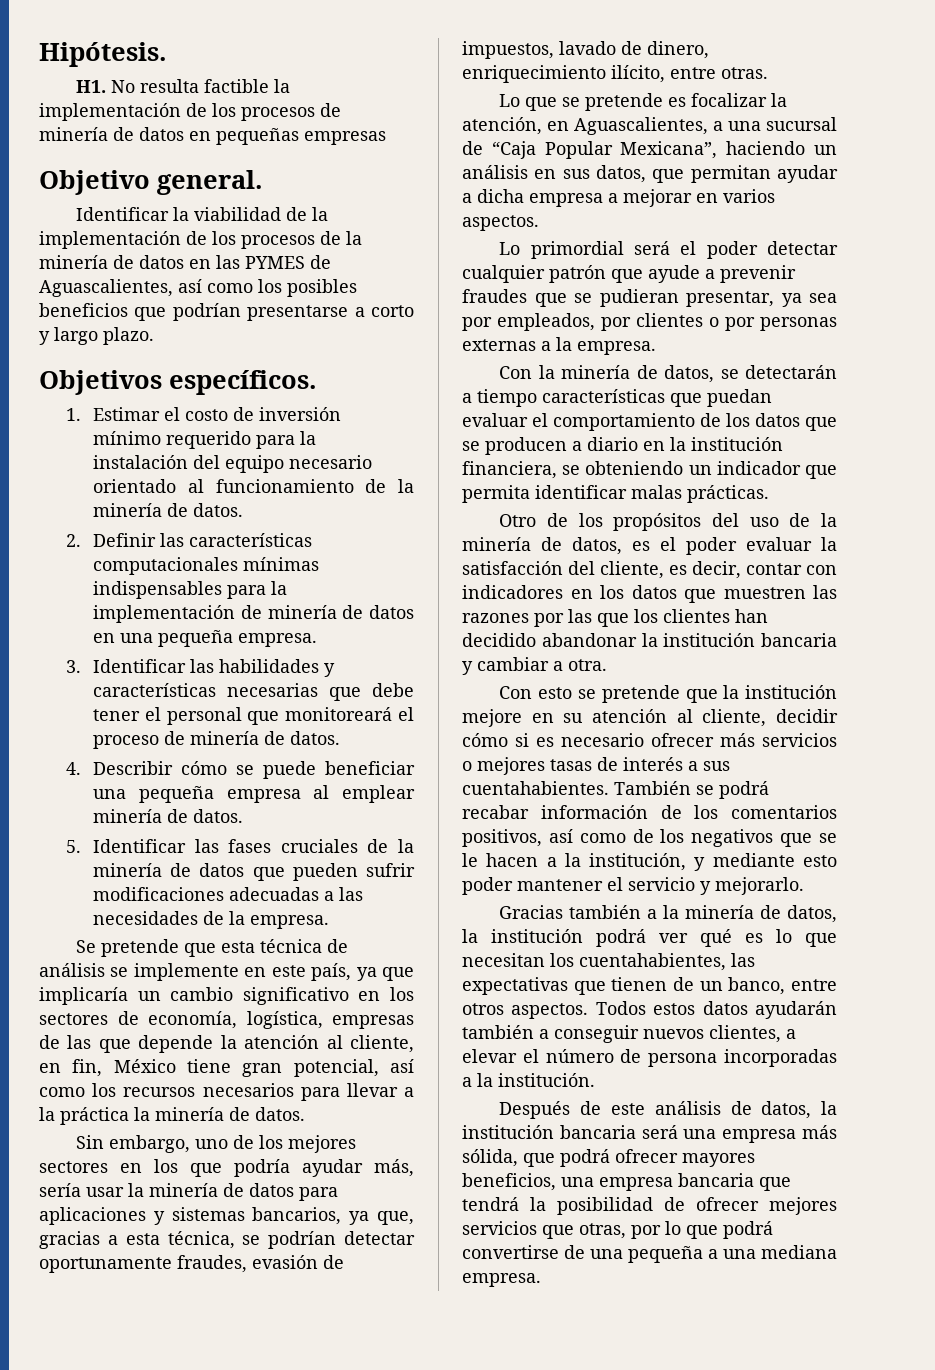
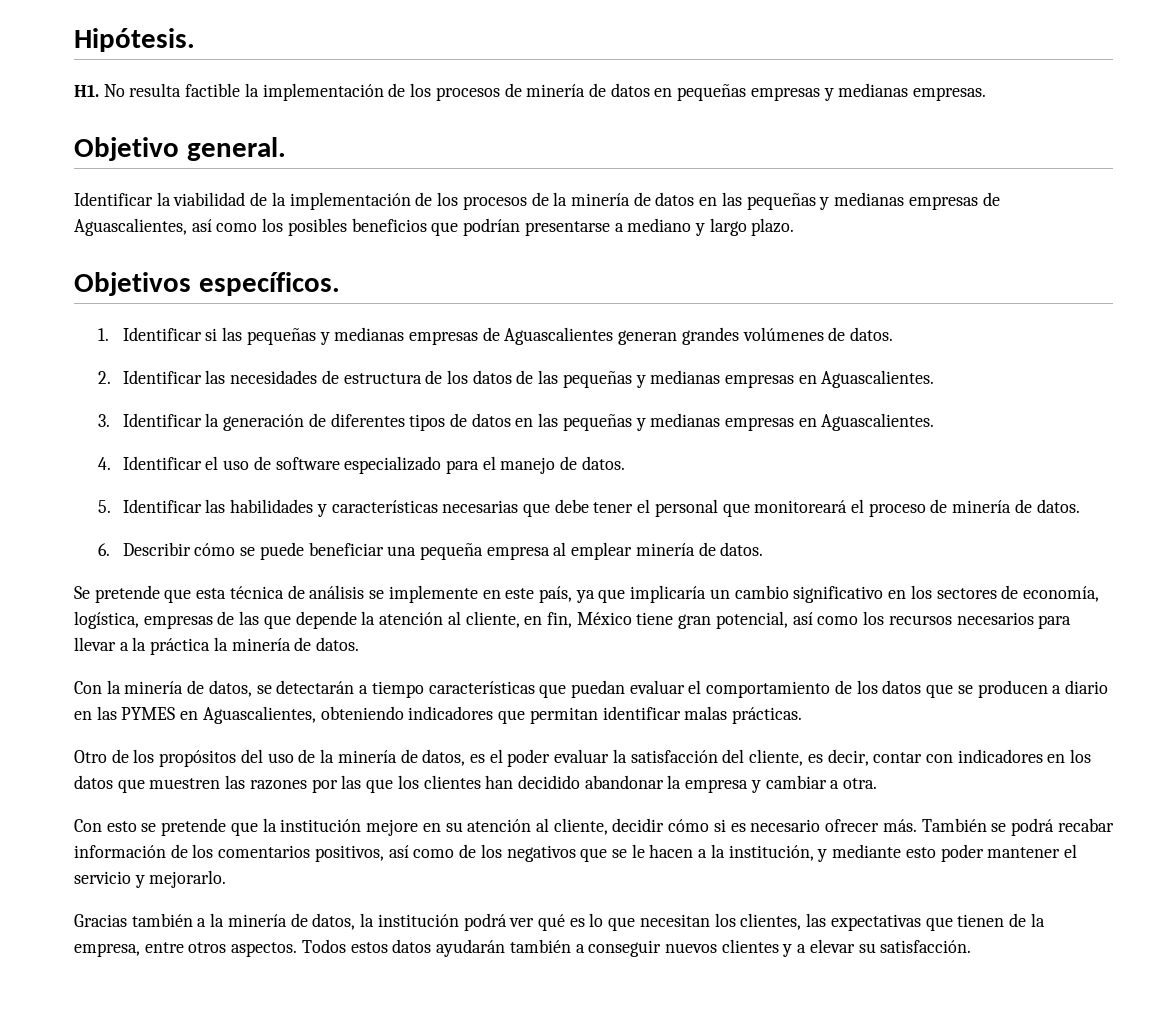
(386, 138) none -> [823,83,987,101] y medianas empresas.
[245,256,305,269] PYMES -> [746,192,978,210] pequeñas y medianas empresas
[371,305,414,317] corto -> [627,218,692,232] mediano
[93,407,342,421] [93,431,317,449] [93,455,373,473] [93,479,414,493] [93,503,244,517] [66,533,313,547] [93,557,320,575] [93,581,288,599] [93,605,414,623] [93,630,318,647] [66,660,82,673] Estimar el costo de inversión mínimo requerido para la instalación del equipo necesario orientado al funcionamiento de la minería de datos. // 2. Definir las características computacionales mínimas indispensables para la implementación de minería de datos en una pequeña empresa. // 3. -> [122,327,894,345] [98,370,935,388] [98,413,935,431] [98,456,625,474] [98,500,112,513] Identificar si las pequeñas y medianas empresas de Aguascalientes generan grandes volúmenes de datos. // 2. Identificar las necesidades de estructura de los datos de las pequeñas y medianas empresas en Aguascalientes. // 3. Identificar la generación de diferentes tipos de datos en las pequeñas y medianas empresas en Aguascalientes. // 4. Identificar el uso de software especializado para el manejo de datos. // 5.
[66,762,82,775] 4. -> [98,543,111,556] 6.
[66,839,414,853] [93,863,415,881] [93,887,364,901] [93,911,330,929] // 5. Identificar las fases cruciales de la minería de datos que pueden sufrir modificaciones adecuadas a las necesidades de la empresa. -> (764, 549) none
[76,1135,357,1153] [39,1159,414,1177] [39,1183,338,1201] [39,1207,414,1225] [39,1231,415,1249] [39,1255,344,1273] [462,41,709,59] [462,65,768,83] [499,93,788,111] [462,117,837,135] [462,141,837,159] [462,165,838,183] [462,189,775,207] [462,215,539,231] [499,241,838,259] [462,265,796,283] [462,289,837,307] [462,313,837,331] [462,337,656,355] // Sin embargo, uno de los mejores sectores en los que podría ayudar más, sería usar la minería de datos para aplicaciones y sistemas bancarios, ya que, gracias a esta técnica, se podrían detectar oportunamente fraudes, evasión de impuestos, lavado de dinero, enriquecimiento ilícito, entre otras. // Lo que se pretende es focalizar la atención, en Aguascalientes, a una sucursal de “Caja Popular Mexicana”, haciendo un análisis en sus datos, que permitan ayudar a dicha empresa a mejorar en varios aspectos. // Lo primordial será el poder detectar cualquier patrón que ayude a prevenir fraudes que se pudieran presentar, ya sea por empleados, por clientes o por personas externas a la empresa. -> (360, 644) none
[670,437,783,451] [462,461,837,479] [462,485,530,503] la institución financiera, se obteniendo un indicador que permita -> [96,706,598,724] las PYMES en Aguascalientes, obteniendo indicadores que permitan
[663,633,837,647] institución bancaria -> [685,779,749,793] empresa
[720,733,837,747] [462,757,730,775] [462,781,609,795] más servicios o mejores tasas de interés a sus cuentahabientes. -> [882,819,917,832] más.
[579,953,726,971] cuentahabientes, -> [740,913,802,930] clientes,
[699,977,786,995] un banco, -> [1030,913,1045,927] [74,943,140,957] la empresa,
[709,1025,796,1043] [462,1049,837,1067] [462,1073,595,1087] [499,1101,837,1119] [462,1125,837,1143] [462,1149,755,1167] [462,1173,791,1191] [462,1197,837,1215] [462,1221,773,1239] [462,1245,837,1263] [462,1273,541,1287] clientes, a elevar el número de persona incorporadas a la institución. // Después de este análisis de datos, la institución bancaria será una empresa más sólida, que podrá ofrecer mayores beneficios, una empresa bancaria que tendrá la posibilidad de ofrecer mejores servicios que otras, por lo que podrá convertirse de una pequeña a una mediana empresa. -> [721,939,972,957] clientes y a elevar su satisfacción.

